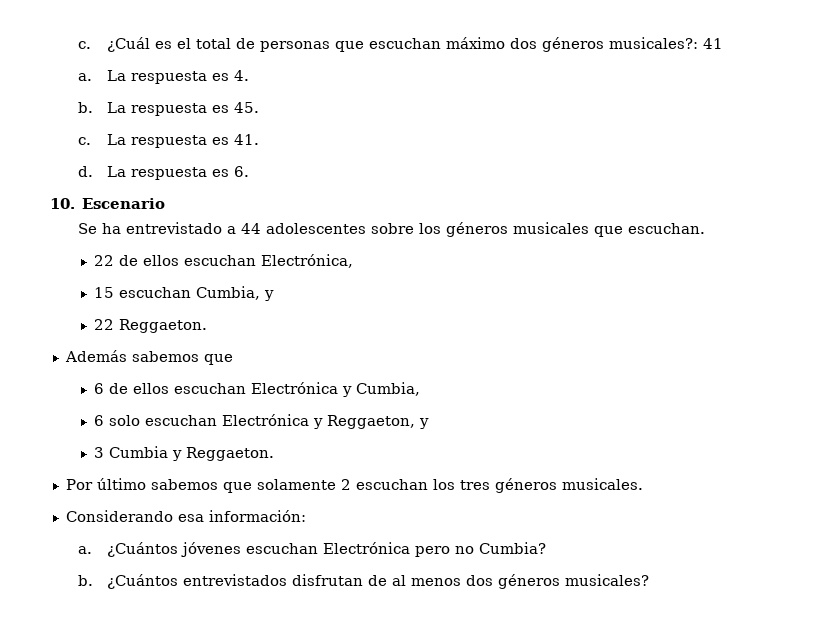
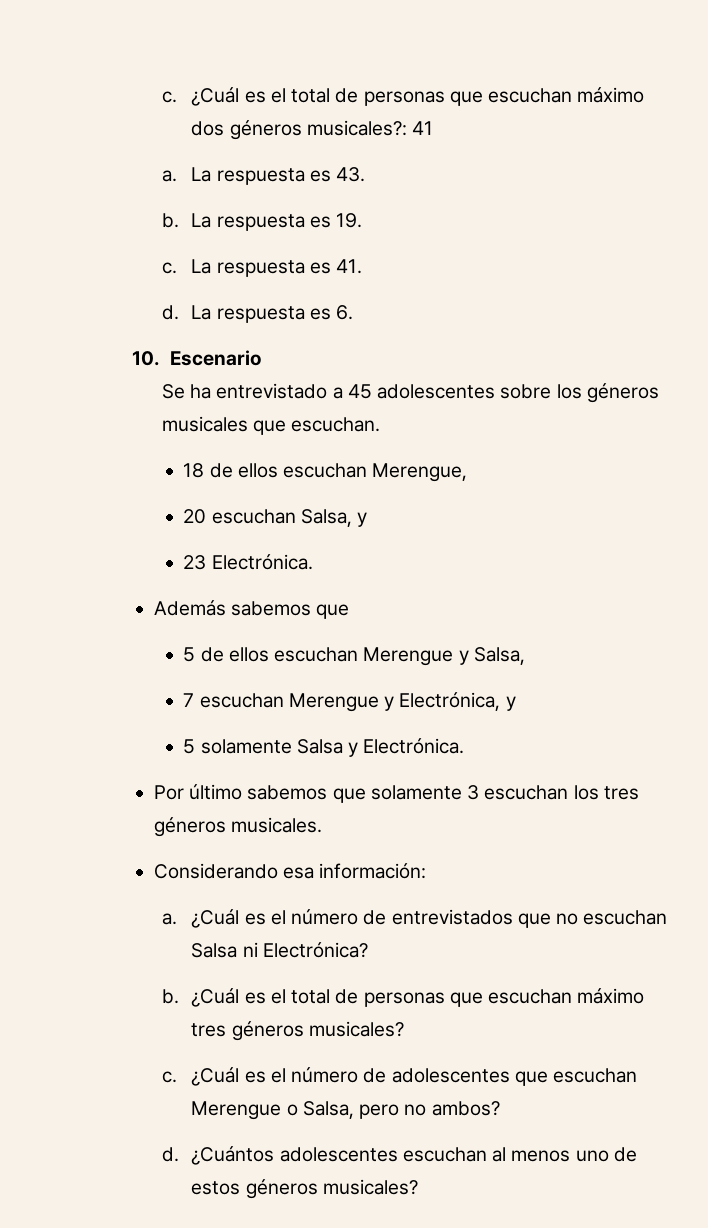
[233,70,249,81] 4. -> [336,167,366,182] 43.
[233,102,259,113] 45. -> [336,213,363,228] 19.
[241,223,262,234] 44 -> [347,384,372,399] 45
[94,254,354,268] [94,286,275,301] [94,319,208,333] 22 de ellos escuchan Electrónica, // 15 escuchan Cumbia, y // 22 Reggaeton. -> [183,463,468,482] [183,509,368,527] [183,554,313,570] 18 de ellos escuchan Merengue, // 20 escuchan Salsa, y // 23 Electrónica.
[94,382,421,397] [94,414,430,429] [94,446,275,461] 6 de ellos escuchan Electrónica y Cumbia, // 6 solo escuchan Electrónica y Reggaeton, y // 3 Cumbia y Reggaeton. -> [183,647,525,666] [183,692,516,712] [183,738,465,757] 5 de ellos escuchan Merengue y Salsa, // 7 escuchan Merengue y Electrónica, y // 5 solamente Salsa y Electrónica.
[340,479,351,490] 2 -> [467,785,480,800] 3
[106,542,546,557] [78,574,493,589] ¿Cuántos jóvenes escuchan Electrónica pero no Cumbia? // b. ¿Cuántos entrevistados disfrutan de al menos dos -> [191,909,668,928] [191,942,368,958] [161,988,645,1007] [191,1021,404,1041] [161,1067,638,1086] [191,1101,500,1120] [161,1146,637,1165] [191,1181,241,1195] ¿Cuál es el número de entrevistados que no escuchan Salsa ni Electrónica? // b. ¿Cuál es el total de personas que escuchan máximo tres géneros musicales? // c. ¿Cuál es el número de adolescentes que escuchan Merengue o Salsa, pero no ambos? // d. ¿Cuántos adolescentes escuchan al menos uno de estos

